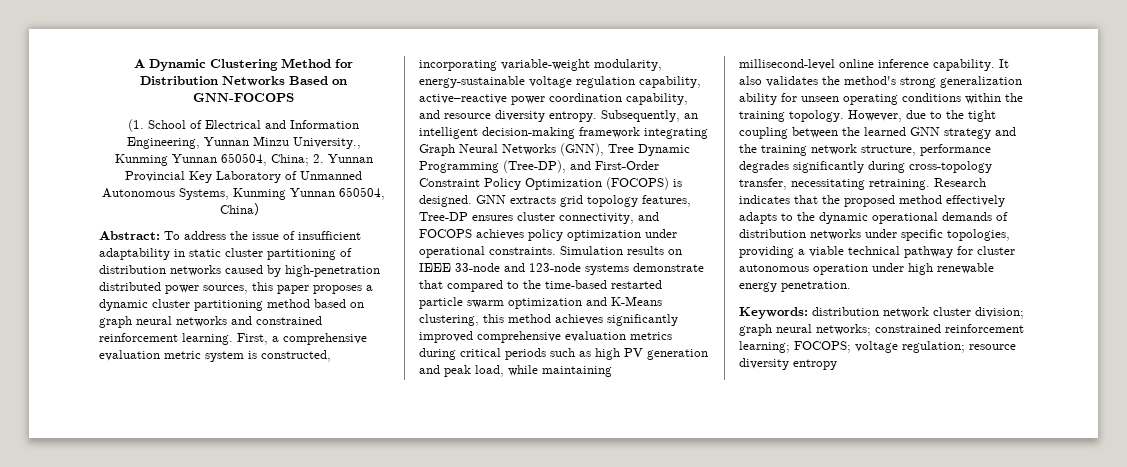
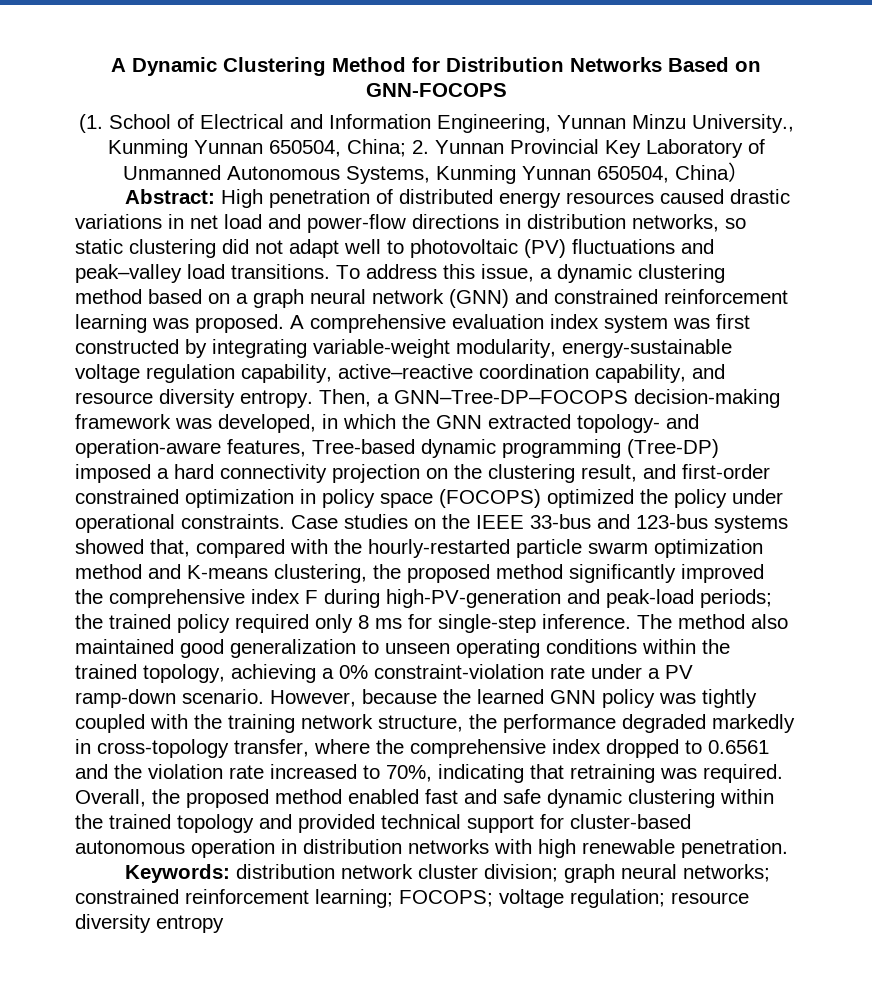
[164,231,361,240] [99,248,352,260] [99,265,380,277] [99,282,373,294] [99,299,263,311] To address the issue of insufficient adaptability in static cluster partitioning of distribution networks caused by high-penetration distributed power sources, this paper proposes a dynamic cluster partitioning -> [220,189,790,208] [75,214,746,233] [75,239,714,258] [75,264,725,283] High penetration of distributed energy resources caused drastic variations in net load and power-flow directions in distribution networks, so static clustering did not adapt well to photovoltaic (PV) fluctuations and peak–valley load transitions. To address this issue, a dynamic clustering
[99,316,227,328] graph neural networks -> [236,289,509,308] a graph neural network (GNN)
[182,333,367,345] [99,350,331,362] [419,60,497,71] learning. First, a comprehensive evaluation metric system is constructed, incorporating -> [75,314,750,333] [75,339,307,358] learning was proposed. A comprehensive evaluation index system was first constructed by integrating
[511,96,545,105] power -> (473, 371) none
[601,110,698,122] [419,127,708,139] [419,143,690,156] [419,160,659,173] [419,177,682,190] [419,195,691,207] [419,212,659,224] [419,229,677,241] [419,246,682,258] [419,263,704,275] [419,280,662,292] [419,296,662,309] [419,314,678,326] [419,331,672,343] [419,348,708,360] [419,365,612,377] [739,59,1009,71] [739,76,1022,88] [739,93,797,105] Subsequently, an intelligent decision-making framework integrating Graph Neural Networks (GNN), Tree Dynamic Programming (Tree-DP), and First-Order Constraint Policy Optimization (FOCOPS) is designed. GNN extracts grid topology features, Tree-DP ensures cluster connectivity, and FOCOPS achieves policy optimization under operational constraints. Simulation results on IEEE 33-node and 123-node systems demonstrate that compared to the time-based restarted particle swarm optimization and K-Means clustering, this method achieves significantly improved comprehensive evaluation metrics during critical periods such as high PV generation and peak load, while maintaining millisecond-level online inference capability. It also validates the method's strong generalization ability for -> [319,389,780,408] [75,414,699,433] [75,439,719,458] [75,464,770,483] [75,489,783,508] [75,514,788,533] [75,539,763,558] [75,564,764,583] [75,589,772,608] [75,614,788,633] [75,639,379,658] Then, a GNN–Tree-DP–FOCOPS decision-making framework was developed, in which the GNN extracted topology- and operation-aware features, Tree-based dynamic programming (Tree-DP) imposed a hard connectivity projection on the clustering result, and first-order constrained optimization in policy space (FOCOPS) optimized the policy under operational constraints. Case studies on the IEEE 33-bus and 123-bus systems showed that, compared with the hourly-restarted particle swarm optimization method and K-means clustering, the proposed method significantly improved the comprehensive index F during high-PV-generation and peak-load periods; the trained policy required only 8 ms for single-step inference. The method also maintained good generalization to
[739,110,996,122] [739,127,1016,139] [739,144,991,156] [739,161,992,173] [739,178,986,190] [739,195,1005,207] [739,212,1008,224] [739,229,1010,241] [739,246,1015,258] [739,263,904,275] training topology. However, due to the tight coupling between the learned GNN strategy and the training network structure, performance degrades significantly during cross-topology transfer, necessitating retraining. Research indicates that the proposed method effectively adapts to the dynamic operational demands of distribution networks under specific topologies, providing a viable technical pathway for cluster autonomous operation under -> [75,664,693,683] [75,689,757,708] [75,714,795,733] [75,739,769,758] [75,764,783,783] [75,789,774,808] [75,814,691,833] [75,839,532,858] trained topology, achieving a 0% constraint-violation rate under a PV ramp-down scenario. However, because the learned GNN policy was tightly coupled with the training network structure, the performance degraded markedly in cross-topology transfer, where the comprehensive index dropped to 0.6561 and the violation rate increased to 70%, indicating that retraining was required. Overall, the proposed method enabled fast and safe dynamic clustering within the trained topology and provided technical support for cluster-based autonomous operation in distribution networks with
[739,282,777,292] energy -> (675, 846) none

